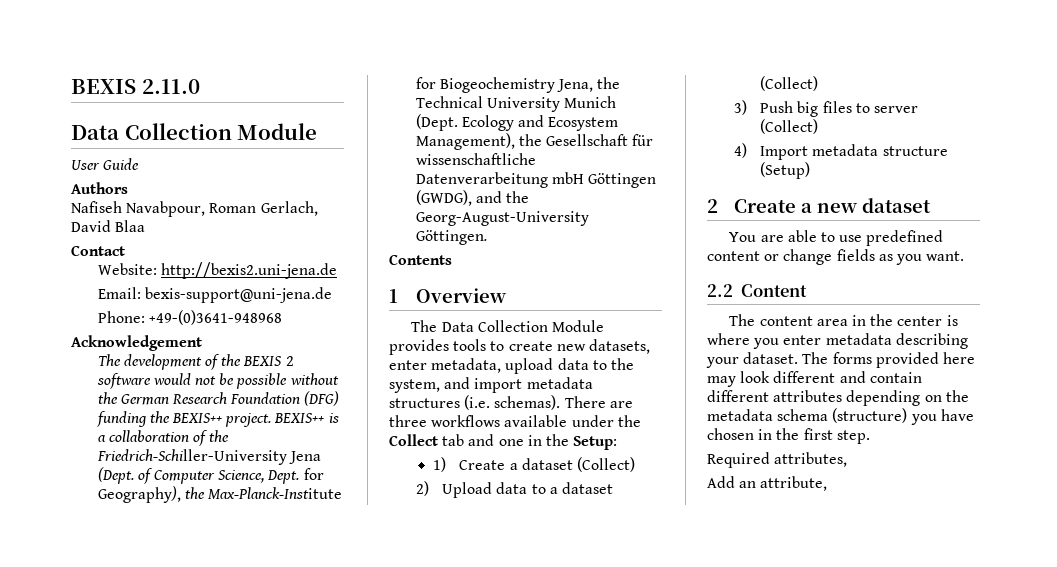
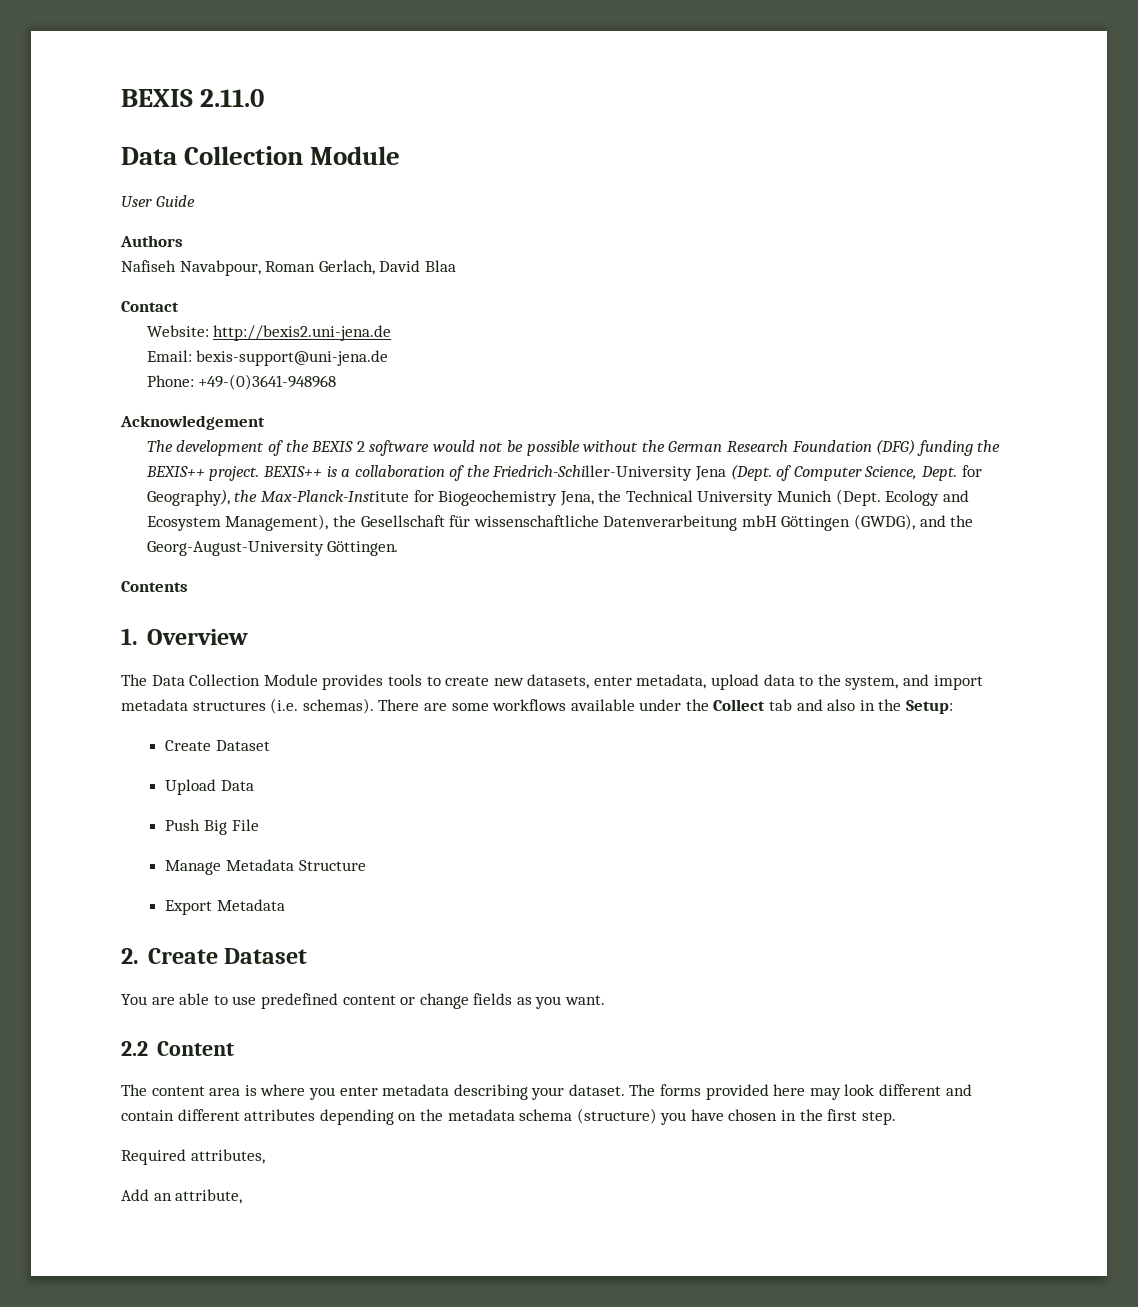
[389,289,398,303] 1 -> [121,628,138,645] 1.
[389,415,427,427] three -> [451,703,489,711] some
[498,439,524,446] one -> [827,699,856,711] also
[432,457,635,472] [415,481,614,498] [760,76,819,91] [733,100,919,117] [760,119,819,134] [733,143,948,160] [760,162,811,179] [707,198,931,213] 1) Create a dataset (Collect) // 2) Upload data to a dataset (Collect) // 3) Push big files to server (Collect) // 4) Import metadata structure (Setup) // 2 Create a new dataset -> [165,740,271,751] [165,779,255,795] [165,819,259,835] [165,859,366,875] [165,899,286,915] [121,948,307,964] Create Dataset // Upload Data // Push Big File // Manage Metadata Structure // Export Metadata // 2. Create Dataset
[851,314,943,326] in the center -> (241, 1092) none

